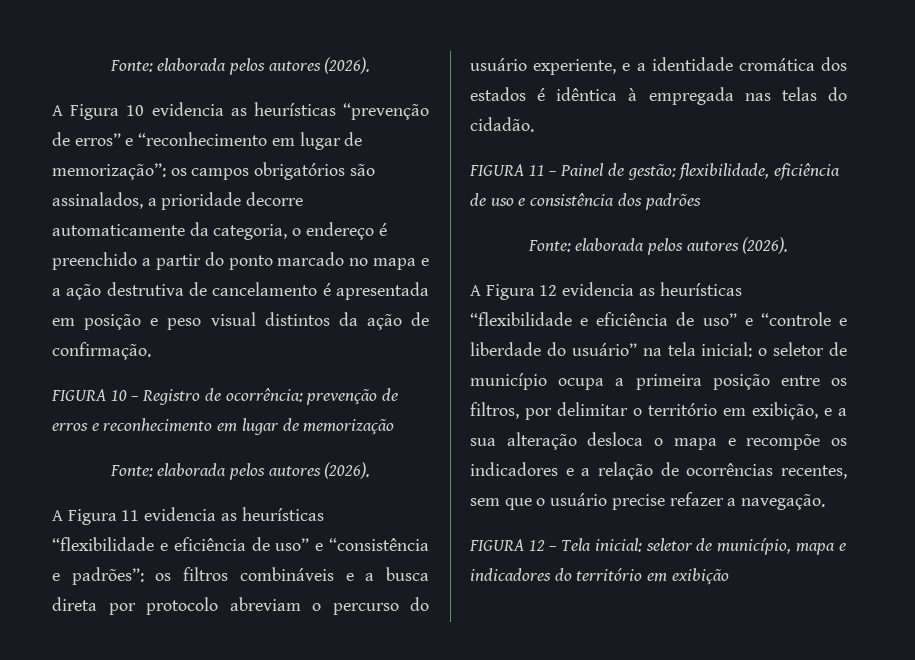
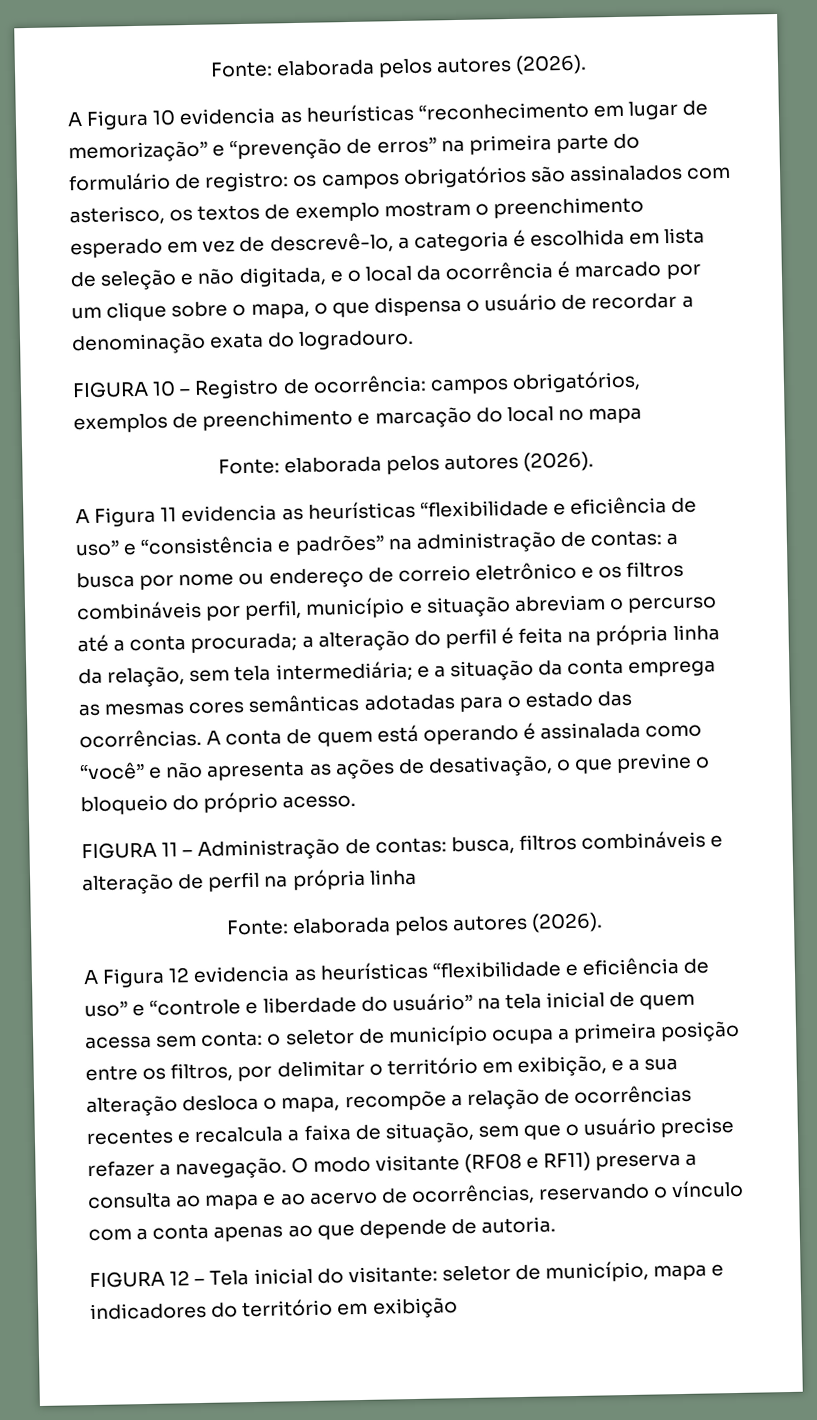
[343,103,430,120] [52,132,363,150] [52,162,375,180] [52,192,304,210] [52,222,387,240] [52,252,429,270] [52,282,429,300] [52,312,429,330] [52,342,151,360] “prevenção de erros” e “reconhecimento em lugar de memorização”: os campos obrigatórios são assinalados, a prioridade decorre automaticamente da categoria, o endereço é preenchido a partir do ponto marcado no mapa e a ação destrutiva de cancelamento é apresentada em posição e peso visual distintos da ação de confirmação. -> [417,100,709,121] [68,133,641,164] [68,163,732,192] [69,196,644,226] [70,227,706,259] [70,260,701,291] [71,292,694,322] [71,329,415,356] “reconhecimento em lugar de memorização” e “prevenção de erros” na primeira parte do formulário de registro: os campos obrigatórios são assinalados com asterisco, os textos de exemplo mostram o preenchimento esperado em vez de descrevê-lo, a categoria é escolhida em lista de seleção e não digitada, e o local da ocorrência é marcado por um clique sobre o mapa, o que dispensa o usuário de recordar a denominação exata do logradouro.
[306,388,399,405] [52,418,395,435] prevenção de erros e reconhecimento em lugar de memorização -> [429,370,641,395] [73,406,643,434] campos obrigatórios, exemplos de preenchimento e marcação do local no mapa
[71,567,430,585] [52,597,429,615] [470,57,848,75] [470,87,847,105] [470,117,534,132] [469,163,841,180] [470,193,701,210] padrões”: os filtros combináveis e a busca direta por protocolo abreviam o percurso do usuário experiente, e a identidade cromática dos estados é idêntica à empregada nas telas do cidadão. // FIGURA 11 – Painel de gestão: flexibilidade, eficiência de uso e consistência dos padrões -> [294,530,679,556] [76,560,685,590] [76,594,718,621] [77,624,720,654] [78,658,717,688] [78,690,633,717] [79,721,703,749] [79,752,711,781] [80,791,357,816] [81,830,724,861] [82,868,417,896] padrões” na administração de contas: a busca por nome ou endereço de correio eletrônico e os filtros combináveis por perfil, município e situação abreviam o percurso até a conta procurada; a alteração do perfil é feita na própria linha da relação, sem tela intermediária; e a situação da conta emprega as mesmas cores semânticas adotadas para o estado das ocorrências. A conta de quem está operando é assinalada como “você” e não apresenta as ações de desativação, o que previne o bloqueio do próprio acesso. // FIGURA 11 – Administração de contas: busca, filtros combináveis e alteração de perfil na própria linha
[701,342,753,357] inicial: -> [546,991,696,1010] [85,1030,264,1050] inicial de quem acessa sem conta:
[673,434,847,450] [470,462,847,480] mapa e recompõe os indicadores e a relação de ocorrências recentes, -> [281,1084,693,1113] [86,1121,475,1146] mapa, recompõe a relação de ocorrências recentes e recalcula a faixa de situação,
(826, 502) none -> [291,1151,698,1174] [87,1179,745,1210] [88,1216,557,1242] O modo visitante (RF08 e RF11) preserva a consulta ao mapa e ao acervo de ocorrências, reservando o vínculo com a conta apenas ao que depende de autoria.
[594,538,642,552] inicial: -> [253,1265,438,1285] inicial do visitante:

